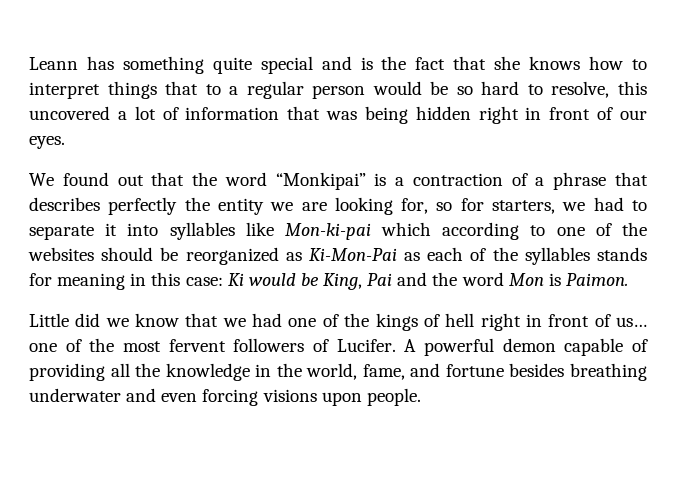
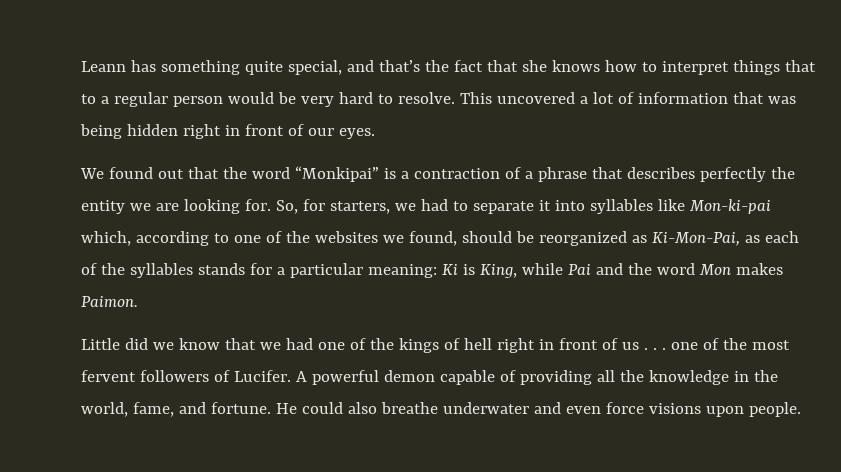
[260,56,373,74] special and is -> [287,60,420,75] special, and that’s
[456,86,473,95] so -> [300,96,334,107] very
[551,81,648,98] resolve, this -> [397,92,492,104] resolve. This
[401,198,453,214] for, so -> [244,199,298,214] for. So,
[381,222,432,236] which -> [81,231,131,246] which,
(94, 254) none -> [382,231,457,246] we found,
[308,248,397,261] Ki-Mon-Pai -> [651,232,740,246] Ki-Mon-Pai,
[57,272,363,290] meaning in this case: Ki would be King, -> [276,263,563,278] a particular meaning: Ki is King, while
[548,273,561,286] is -> [735,263,783,275] makes
[616,317,648,327] us… -> [621,342,666,350] us . . .
[445,363,647,381] fortune besides breathing -> [210,402,438,414] fortune. He could also breathe
[202,389,259,406] forcing -> [605,402,644,414] force

